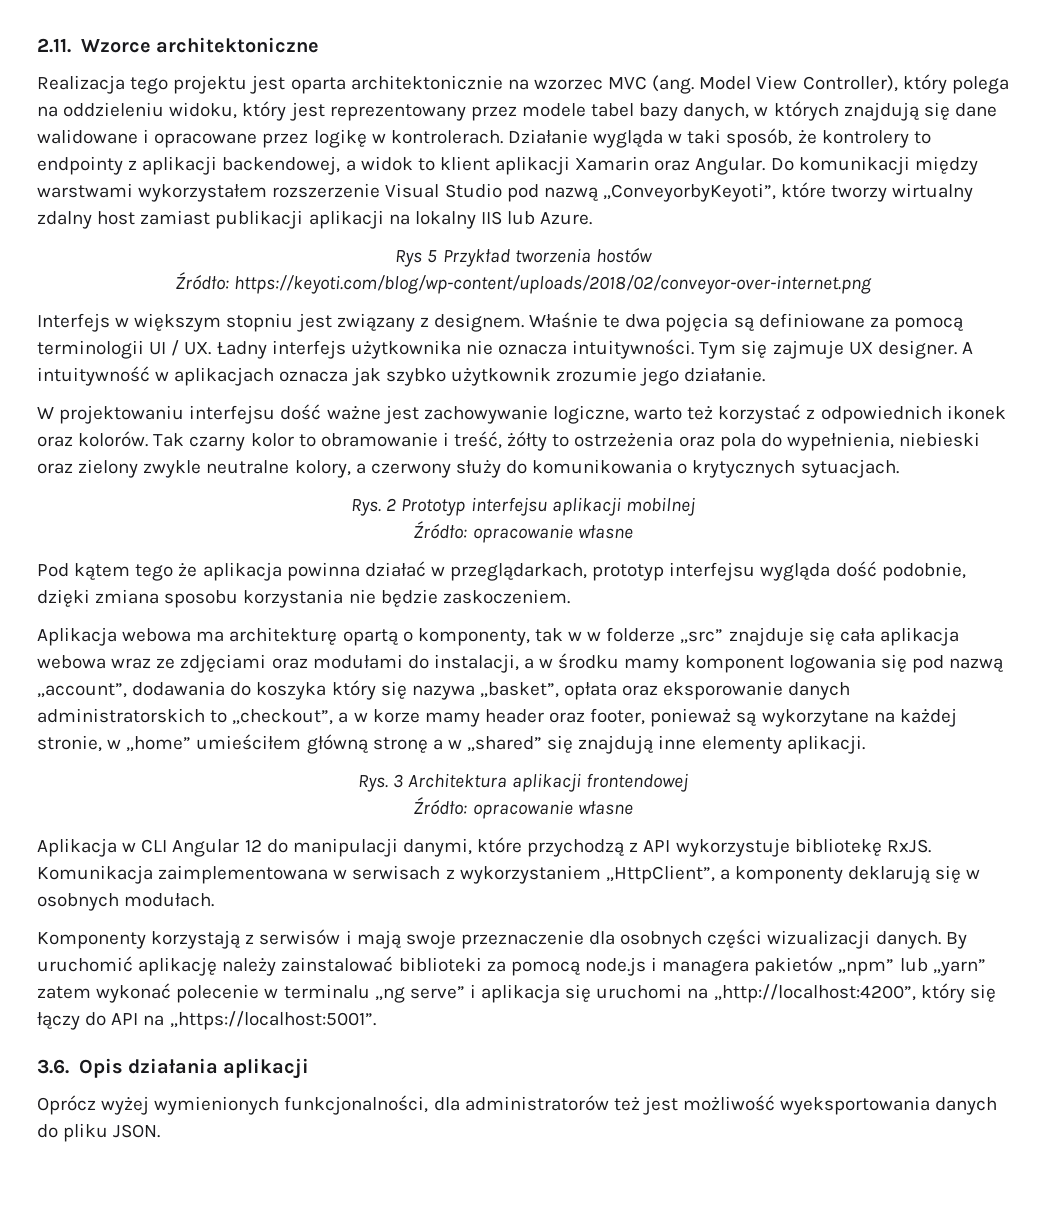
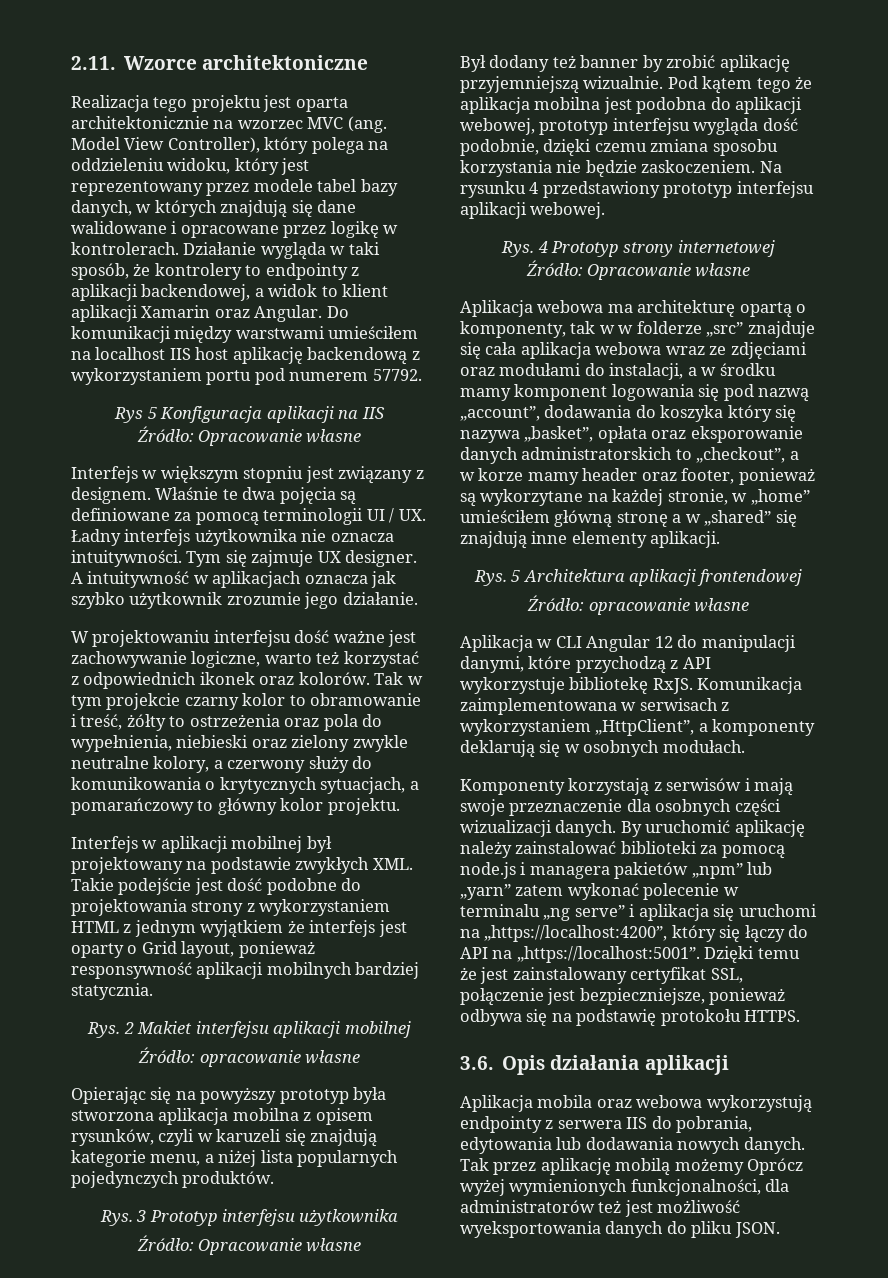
[138,182,974,202] [37,210,593,229] [395,247,652,267] [174,272,873,294] wykorzystałem rozszerzenie Visual Studio pod nazwą „ConveyorbyKeyoti”, które tworzy wirtualny zdalny host zamiast publikacji aplikacji na lokalny IIS lub Azure. // Rys 5 Przykład tworzenia hostów // Źródło: https://keyoti.com/blog/wp-content/uploads/2018/02/conveyor-over-internet.png -> [328,326,419,339] [71,347,420,365] [71,368,422,385] [114,406,385,423] [136,426,362,446] umieściłem na localhost IIS host aplikację backendową z wykorzystaniem portu pod numerem 57792. // Rys 5 Konfiguracja aplikacji na IIS // Źródło: Opracowanie własne
(185, 440) none -> [407,676,423,685] [71,693,181,710] w tym projekcie
[800,459,899,478] sytuacjach. -> [320,777,419,794] [71,798,400,815] [71,836,332,853] [71,857,413,874] [71,878,362,895] [71,899,391,916] [71,920,407,938] [71,941,315,958] [71,962,420,979] [71,983,153,1000] sytuacjach, a pomarańczowy to główny kolor projektu. // Interfejs w aplikacji mobilnej był projektowany na podstawie zwykłych XML. Takie podejście jest dość podobne do projektowania strony z wykorzystaniem HTML z jednym wyjątkiem że interfejs jest oparty o Grid layout, ponieważ responsywność aplikacji mobilnych bardziej statycznia.
[401,499,466,516] Prototyp -> [137,1021,193,1034] Makiet
(633, 532) none -> [71,1087,387,1105] [71,1108,373,1125] [71,1129,378,1147] [71,1150,399,1167] [71,1171,275,1188] [99,1209,399,1226] [136,1235,362,1255] [460,55,790,72] [460,76,664,94] Opierając się na powyższy prototyp była stworzona aplikacja mobilna z opisem rysunków, czyli w karuzeli się znajdują kategorie menu, a niżej lista popularnych pojedynczych produktów. // Rys. 3 Prototyp interfejsu użytkownika // Źródło: Opracowanie własne // Był dodany też banner by zrobić aplikację przyjemniejszą wizualnie.
[286,561,588,581] powinna działać w przeglądarkach, -> [534,97,803,114] [460,118,535,135] mobilna jest podobna do aplikacji webowej,
(90, 598) none -> [594,143,647,152] czemu
(570, 596) none -> [759,161,782,173] [460,181,814,198] [460,202,606,219] [501,240,775,257] [525,260,751,280] Na rysunku 4 przedstawiony prototyp interfejsu aplikacji webowej. // Rys. 4 Prototyp strony internetowej // Źródło: Opracowanie własne
[392,774,403,788] 3 -> [511,570,521,582] 5
[713,984,916,1003] „http://localhost:4200”, -> [484,925,668,942] „https://localhost:4200”,
[37,1058,310,1079] // 3.6. Opis działania aplikacji // -> [704,946,800,963] [460,967,743,984] [460,988,786,1006] [460,1009,801,1026] [460,1055,729,1075] [460,1095,812,1113] [460,1116,753,1133] [460,1137,805,1154] [460,1158,744,1176] Dzięki temu że jest zainstalowany certyfikat SSL, połączenie jest bezpieczniejsze, ponieważ odbywa się na podstawię protokołu HTTPS. // 3.6. Opis działania aplikacji // Aplikacja mobila oraz webowa wykorzystują endpointy z serwera IIS do pobrania, edytowania lub dodawania nowych danych. Tak przez aplikację mobilą możemy

